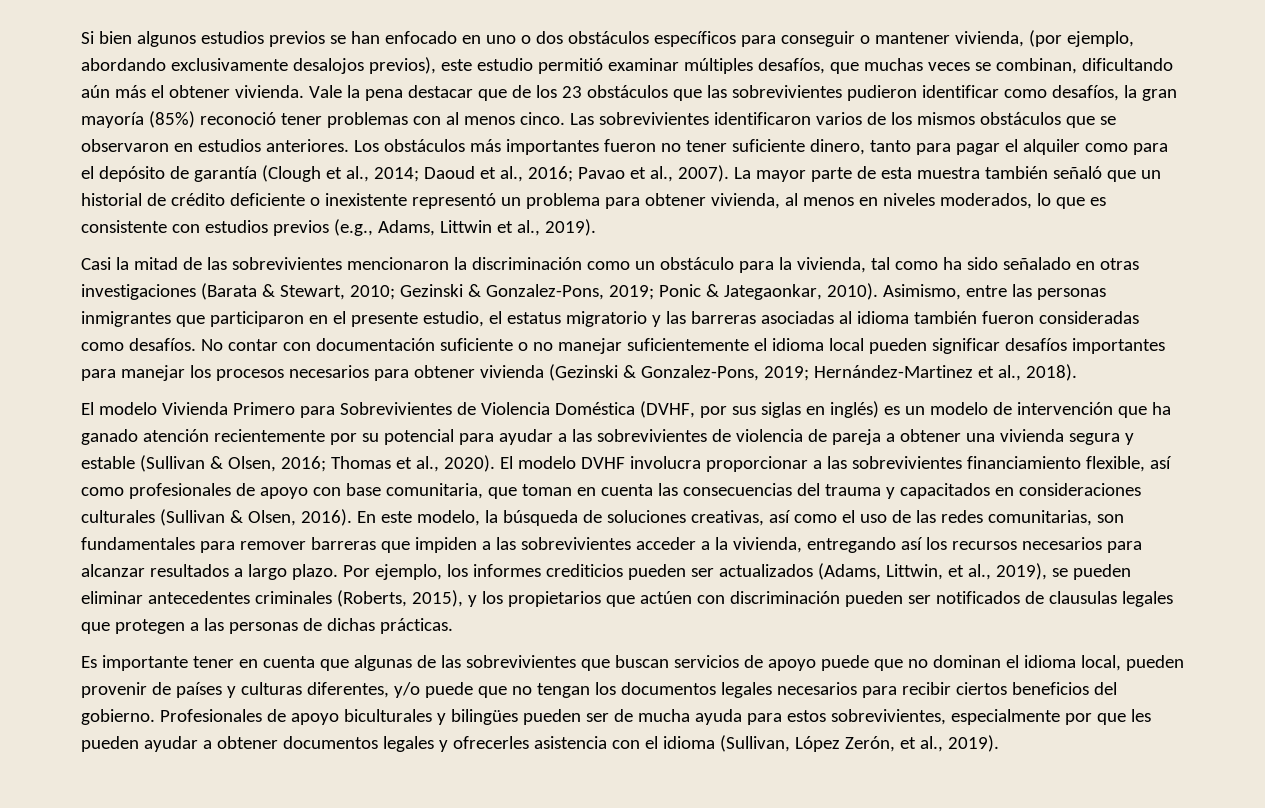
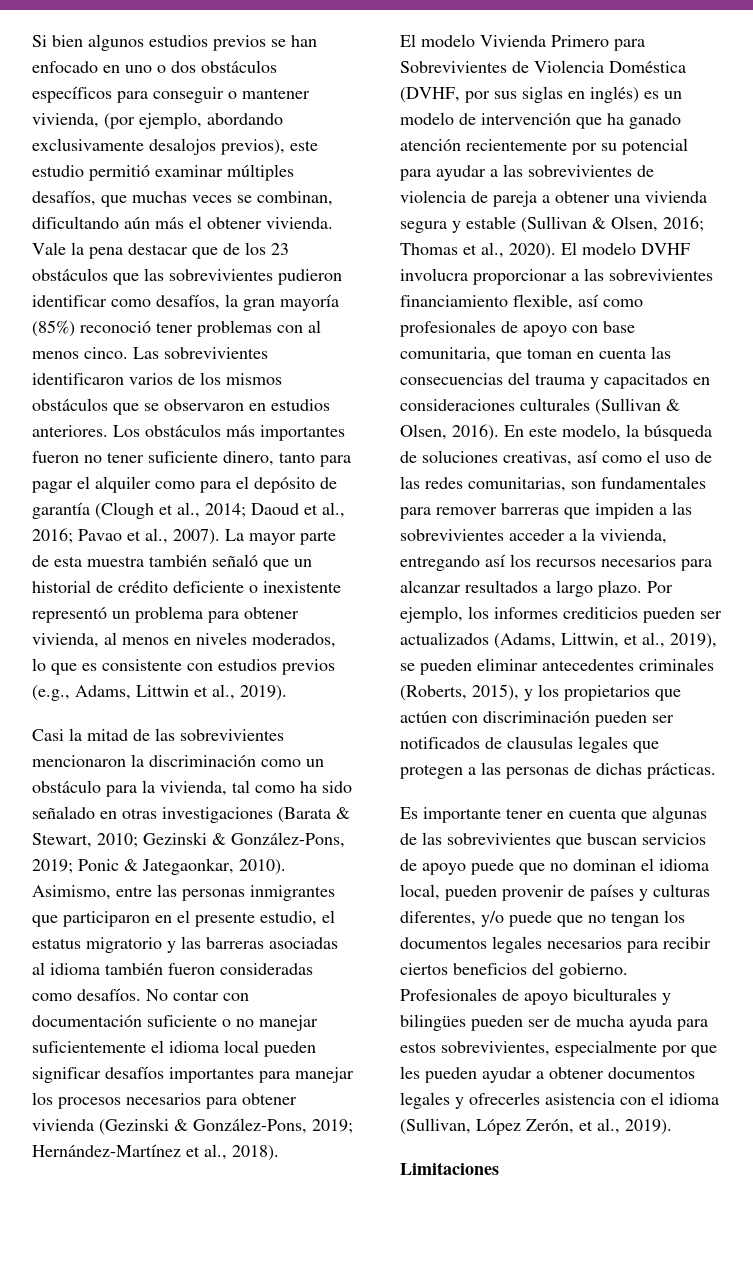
[485,284,604,300] Gonzalez-Pons, -> [231,832,345,848] González-Pons,
[640,365,973,381] Gonzalez-Pons, 2019; Hernández-Martinez -> [193,1118,353,1134] [32,1144,181,1157] González-Pons, 2019; Hernández-Martínez
(999, 743) none -> [400,1162,499,1175] // Limitaciones

